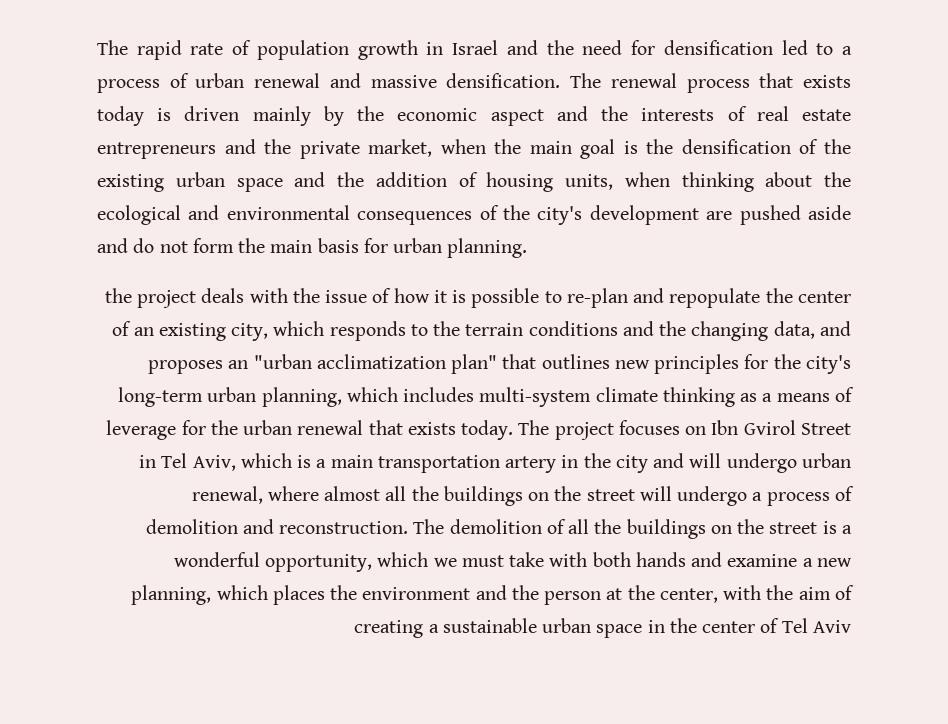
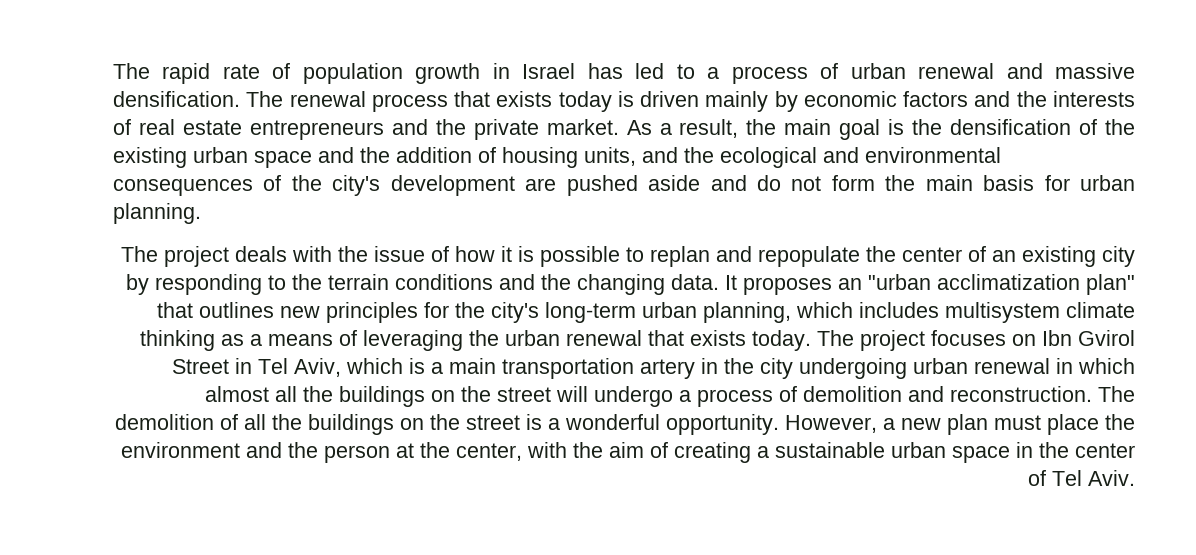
[506,40,773,55] and the need for densification -> [587,63,623,79] has
[357,106,544,126] the economic aspect -> [803,91,969,107] economic factors
[368,139,486,157] market, when -> [546,119,739,138] market. As a result,
[624,172,813,192] when thinking about -> [642,147,678,163] and
[104,288,132,303] the -> [121,246,158,262] The
[566,288,628,308] re-plan -> [650,246,710,267] replan
[231,321,406,341] city, which responds -> [1102,246,1135,267] [126,274,262,295] city by responding
[773,321,851,339] data, and -> [671,274,737,290] data. It
[479,387,592,407] multi-system -> [945,302,1060,323] multisystem
[106,420,206,440] leverage for -> [363,330,463,351] leveraging
[653,453,851,473] [191,486,319,504] and will undergo urban renewal, where -> [799,358,1135,379] undergoing urban renewal in which
[265,552,852,572] [131,585,325,605] opportunity, which we must take with both hands and examine a new planning, which places -> [666,414,1099,435] opportunity. However, a new plan must place
[812,620,851,633] Aviv -> [1088,470,1135,486] Aviv.

